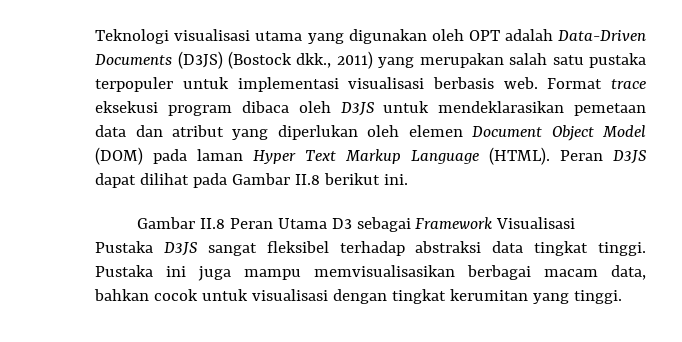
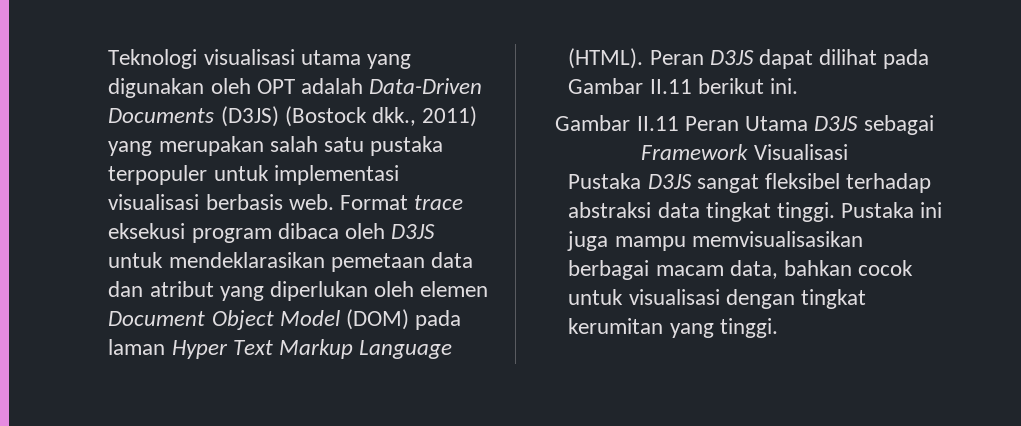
[295,174,321,185] II.8 -> [649,79,692,94] II.11
[199,218,225,229] II.8 -> [636,116,679,131] II.11
[331,218,352,229] D3 -> [814,116,859,131] D3JS

